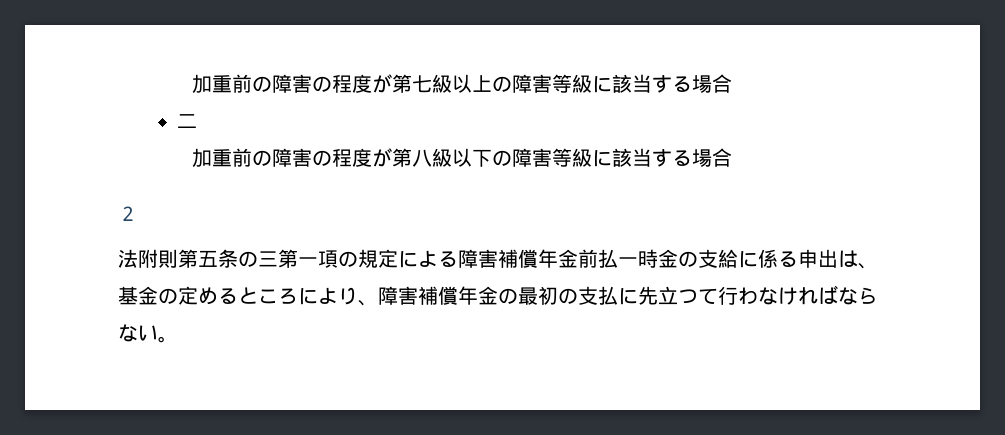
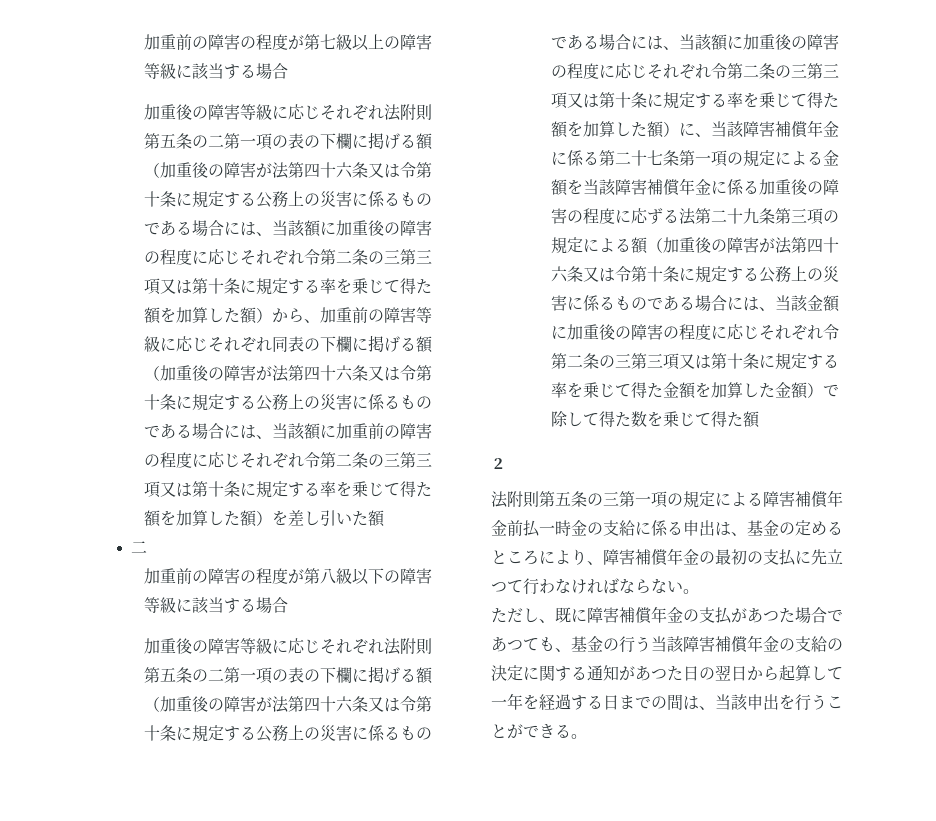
(732, 83) none -> [143,104,432,121] [143,132,433,150] [143,162,432,179] [143,191,432,208] [143,220,432,237] [143,249,432,265] [143,278,432,295] [143,307,432,324] [143,335,433,353] [143,365,432,382] [143,394,432,411] [143,423,432,440] [143,452,432,468] [143,481,432,498] [143,510,385,527] // 加重後の障害等級に応じそれぞれ法附則第五条の二第一項の表の下欄に掲げる額（加重後の障害が法第四十六条又は令第十条に規定する公務上の災害に係るものである場合には、当該額に加重後の障害の程度に応じそれぞれ令第二条の三第三項又は第十条に規定する率を乗じて得た額を加算した額）から、加重前の障害等級に応じそれぞれ同表の下欄に掲げる額（加重後の障害が法第四十六条又は令第十条に規定する公務上の災害に係るものである場合には、当該額に加重前の障害の程度に応じそれぞれ令第二条の三第三項又は第十条に規定する率を乗じて得た額を加算した額）を差し引いた額
(732, 157) none -> [143,638,432,655] [143,666,433,684] [143,696,432,713] [143,725,432,742] [550,34,839,51] [550,63,839,79] [550,92,839,109] [550,120,839,138] [550,150,839,167] [550,178,839,196] [550,208,839,225] [550,237,839,254] [550,266,839,283] [550,295,840,312] [550,324,839,340] [550,353,839,370] [550,382,839,399] [550,411,760,428] // 加重後の障害等級に応じそれぞれ法附則第五条の二第一項の表の下欄に掲げる額（加重後の障害が法第四十六条又は令第十条に規定する公務上の災害に係るものである場合には、当該額に加重後の障害の程度に応じそれぞれ令第二条の三第三項又は第十条に規定する率を乗じて得た額を加算した額）に、当該障害補償年金に係る第二十七条第一項の規定による金額を当該障害補償年金に係る加重後の障害の程度に応ずる法第二十九条第三項の規定による額（加重後の障害が法第四十六条又は令第十条に規定する公務上の災害に係るものである場合には、当該金額に加重後の障害の程度に応じそれぞれ令第二条の三第三項又は第十条に規定する率を乗じて得た金額を加算した金額）で除して得た数を乗じて得た額
(178, 339) none -> [491,606,843,624] [491,635,843,653] [491,665,843,681] [491,693,843,711] [491,724,587,739] // ただし、既に障害補償年金の支払があつた場合であつても、基金の行う当該障害補償年金の支給の決定に関する通知があつた日の翌日から起算して一年を経過する日までの間は、当該申出を行うことができる。

